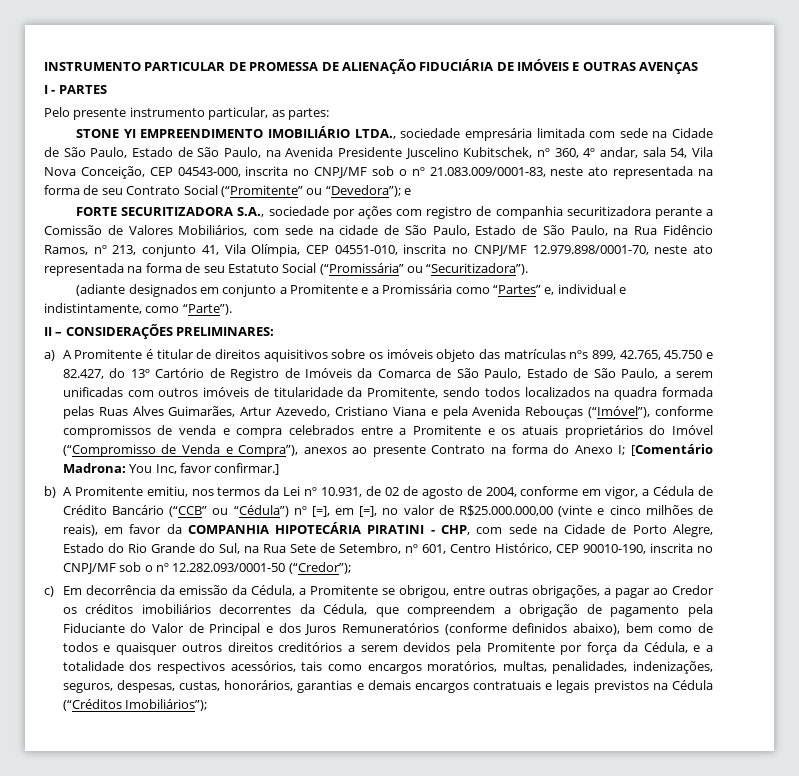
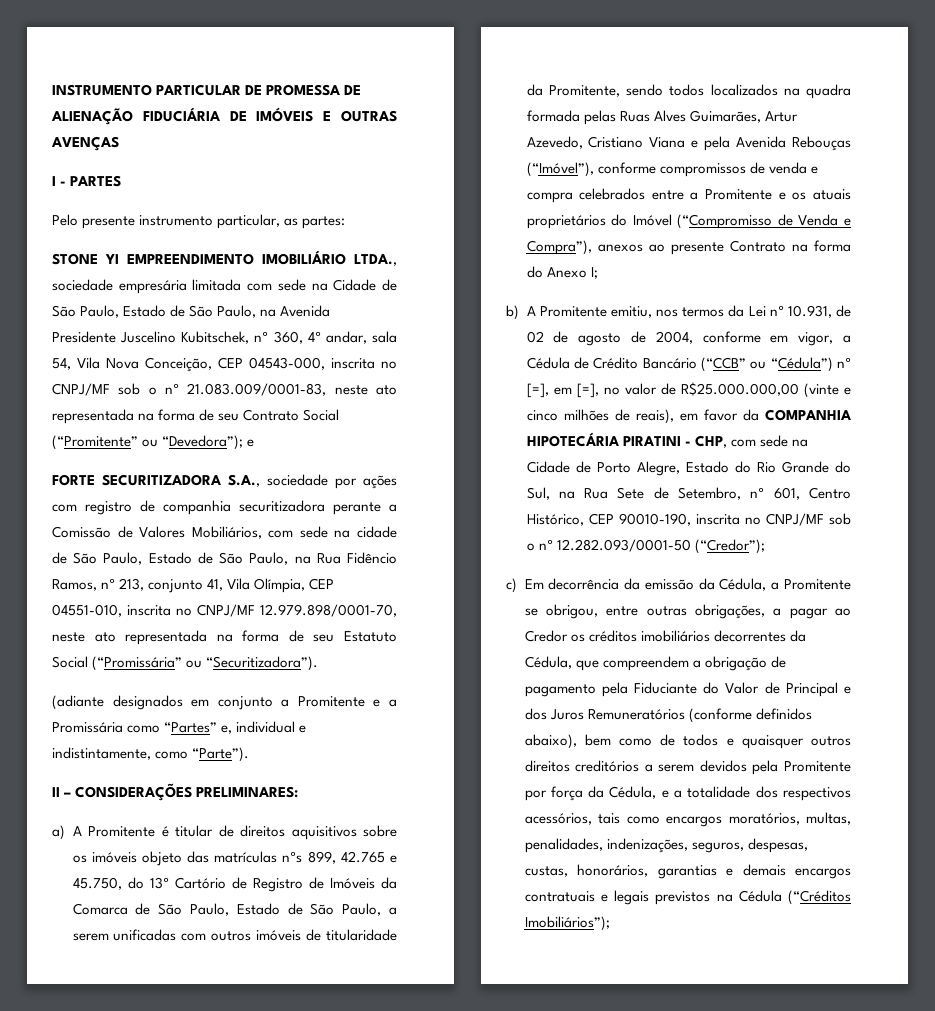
[619,350,713,360] [62,369,104,379] 42.765, 45.750 e 82.427, -> [340,851,397,863] [72,877,122,890] 42.765 e 45.750,
[631,444,713,456] [62,463,280,475] [Comentário Madrona: You Inc, favor confirmar.] -> (598, 273) none

